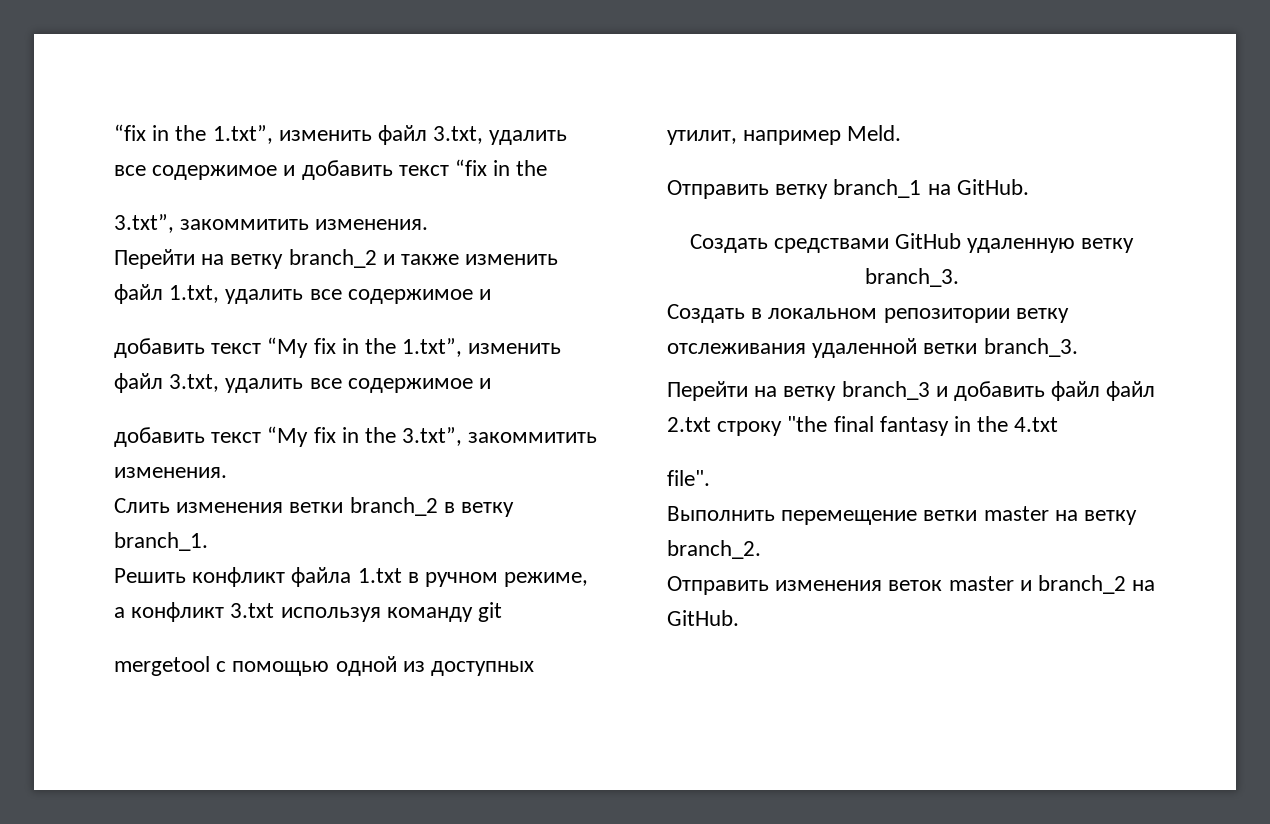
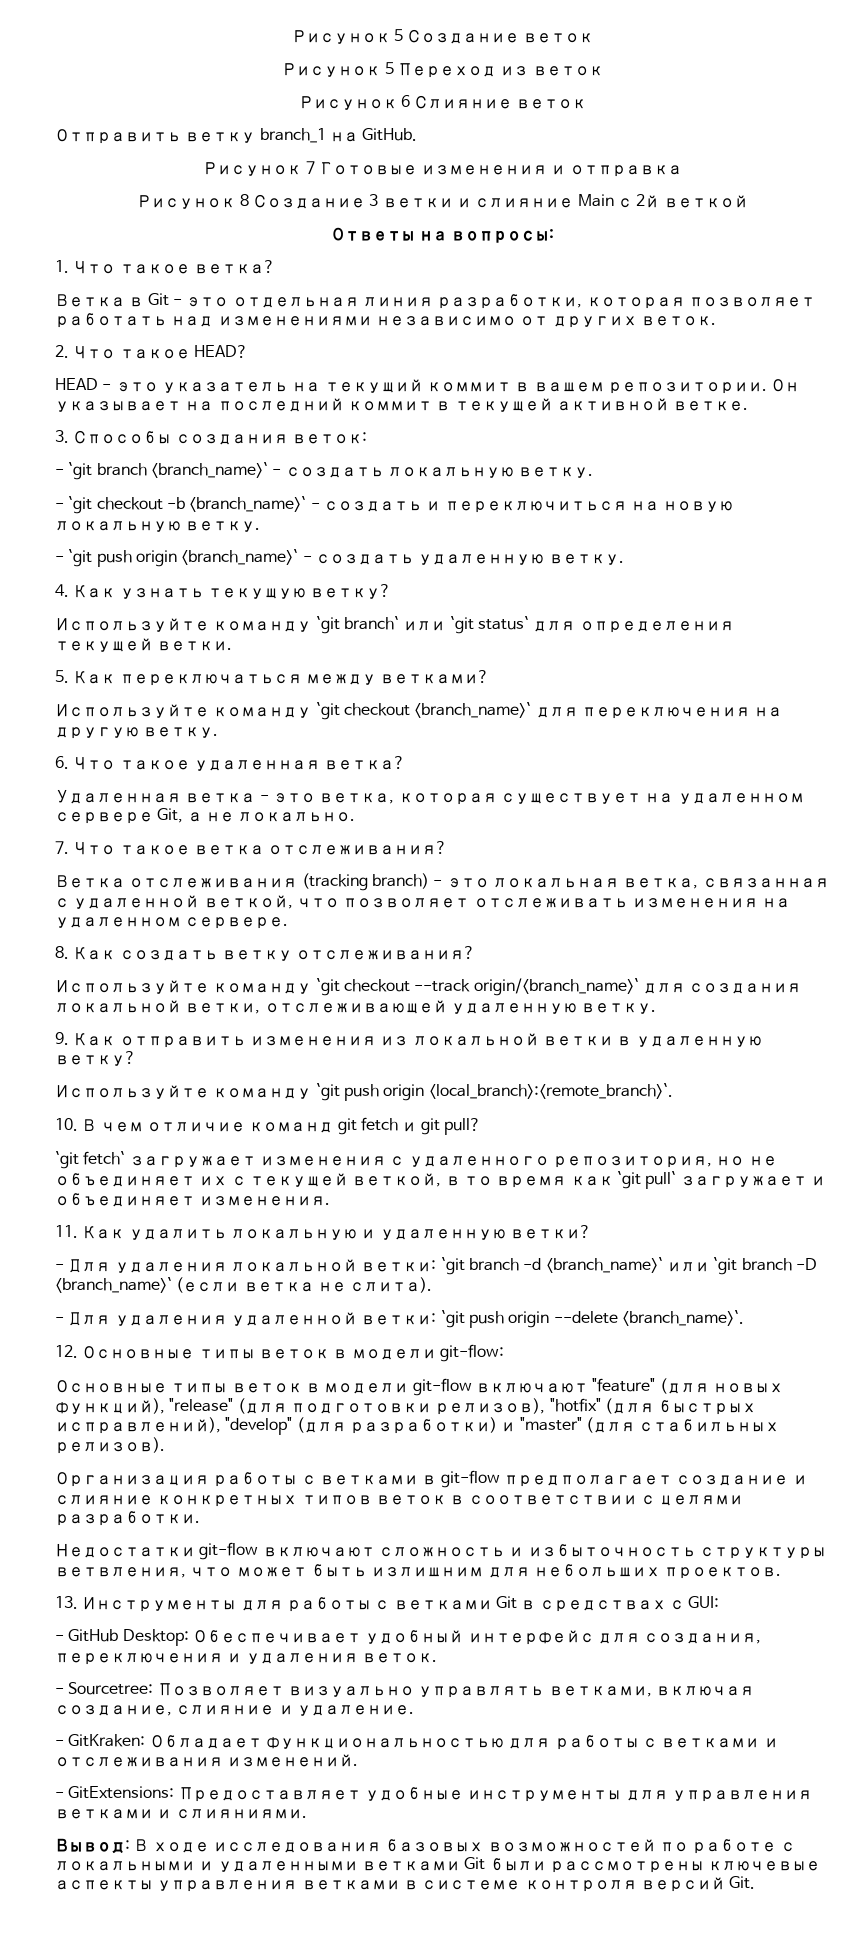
[114,124,568,145] [114,159,548,180] [114,214,429,233] [114,249,559,269] [114,284,492,304] [114,337,562,358] [114,373,492,393] [114,426,598,447] [114,467,227,478] [114,497,515,517] [114,532,208,551] [114,567,589,587] [114,602,503,622] [114,656,535,676] [667,125,902,145] “fix in the 1.txt”, изменить файл 3.txt, удалить все содержимое и добавить текст “fix in the // 3.txt”, закоммитить изменения. // Перейти на ветку branch_2 и также изменить файл 1.txt, удалить все содержимое и // добавить текст “My fix in the 1.txt”, изменить файл 3.txt, удалить все содержимое и // добавить текст “My fix in the 3.txt”, закоммитить изменения. // Слить изменения ветки branch_2 в ветку branch_1. // Решить конфликт файла 1.txt в ручном режиме, а конфликт 3.txt используя команду git // mergetool c помощью одной из доступных утилит, например Meld. -> [291,29,594,44] [282,62,603,78] [298,95,587,110] Рисунок 5 Создание веток // Рисунок 5 Переход из веток // Рисунок 6 Слияние веток
[689,233,1135,253] [864,268,959,287] [667,304,1069,323] [667,338,1078,358] [667,381,1156,401] [667,416,1059,436] [667,470,710,486] [667,506,1138,525] [667,540,761,559] [667,575,1156,595] [667,610,739,626] Создать средствами GitHub удаленную ветку branch_3. // Создать в локальном репозитории ветку отслеживания удаленной ветки branch_3. // Перейти на ветку branch_3 и добавить файл файл 2.txt строку "the final fantasy in the 4.txt // file". // Выполнить перемещение ветки master на ветку branch_2. // Отправить изменения веток master и branch_2 на GitHub. -> [203,161,682,177] [137,194,748,209] [330,227,555,243] [55,260,275,274] [55,293,815,309] [55,313,716,328] [55,345,248,359] [55,378,800,394] [55,398,749,412] [55,430,367,445] [55,462,594,480] [55,496,734,514] [55,521,261,532] [55,549,624,567] [55,584,392,599] [55,616,734,634] [55,638,233,652] [55,670,490,686] [55,702,783,720] [55,727,219,739] [55,756,406,771] [55,789,804,805] [55,808,356,824] [55,841,448,855] [55,873,829,891] [55,895,791,909] [55,917,289,929] [55,946,476,961] [55,978,802,996] [55,1000,657,1014] [55,1032,762,1048] [55,1051,136,1066] [55,1083,673,1101] [55,1117,481,1135] [55,1151,777,1169] [55,1171,825,1189] [55,1193,331,1207] [55,1225,591,1240] [55,1257,817,1275] [55,1277,433,1293] [55,1310,744,1328] [55,1344,504,1362] [55,1378,783,1396] [55,1398,757,1415] [55,1417,780,1435] [55,1437,165,1454] [55,1470,807,1488] [55,1495,744,1507] [55,1511,200,1526] [55,1542,826,1560] [55,1564,782,1579] [55,1596,720,1612] [55,1629,762,1646] [55,1653,437,1665] [55,1682,754,1698] [55,1705,414,1716] [55,1734,778,1750] [55,1754,359,1767] [55,1786,812,1802] [55,1809,307,1819] [55,1838,795,1854] [55,1857,821,1873] [55,1876,756,1892] Рисунок 7 Готовые изменения и отправка // Рисунок 8 Создание 3 ветки и слияние Main с 2й веткой // Ответы на вопросы: // 1. Что такое ветка? // Ветка в Git - это отдельная линия разработки, которая позволяет работать над изменениями независимо от других веток. // 2. Что такое HEAD? // HEAD - это указатель на текущий коммит в вашем репозитории. Он указывает на последний коммит в текущей активной ветке. // 3. Способы создания веток: // - `git branch <branch_name>` - создать локальную ветку. // - `git checkout -b <branch_name>` - создать и переключиться на новую локальную ветку. // - `git push origin <branch_name>` - создать удаленную ветку. // 4. Как узнать текущую ветку? // Используйте команду `git branch` или `git status` для определения текущей ветки. // 5. Как переключаться между ветками? // Используйте команду `git checkout <branch_name>` для переключения на другую ветку. // 6. Что такое удаленная ветка? // Удаленная ветка - это ветка, которая существует на удаленном сервере Git, а не локально. // 7. Что такое ветка отслеживания? // Ветка отслеживания (tracking branch) - это локальная ветка, связанная с удаленной веткой, что позволяет отслеживать изменения на удаленном сервере. // 8. Как создать ветку отслеживания? // Используйте команду `git checkout --track origin/<branch_name>` для создания локальной ветки, отслеживающей удаленную ветку. // 9. Как отправить изменения из локальной ветки в удаленную ветку? // Используйте команду `git push origin <local_branch>:<remote_branch>`. // 10. В чем отличие команд git fetch и git pull? // `git fetch` загружает изменения с удаленного репозитория, но не объединяет их с текущей веткой, в то время как `git pull` загружает и объединяет изменения. // 11. Как удалить локальную и удаленную ветки? // - Для удаления локальной ветки: `git branch -d <branch_name>` или `git branch -D <branch_name>` (если ветка не слита). // - Для удаления удаленной ветки: `git push origin --delete <branch_name>`. // 12. Основные типы веток в модели git-flow: // Основные типы веток в модели git-flow включают "feature" (для новых функций), "release" (для подготовки релизов), "hotfix" (для быстрых исправлений), "develop" (для разработки) и "master" (для стабильных релизов). // Организация работы с ветками в git-flow предполагает создание и слияние конкретных типов веток в соответствии с целями разработки. // Недостатки git-flow включают сложность и избыточность структуры ветвления, что может быть излишним для небольших проектов. // 13. Инструменты для работы с ветками Git в средствах с GUI: // - GitHub Desktop: Обеспечивает удобный интерфейс для создания, переключения и удаления веток. // - Sourcetree: Позволяет визуально управлять ветками, включая создание, слияние и удаление. // - GitKraken: Обладает функциональностью для работы с ветками и отслеживания изменений. // - GitExtensions: Предоставляет удобные инструменты для управления ветками и слияниями. // Вывод: В ходе исследования базовых возможностей по работе с локальными и удаленными ветками Git были рассмотрены ключевые аспекты управления ветками в системе контроля версий Git.

